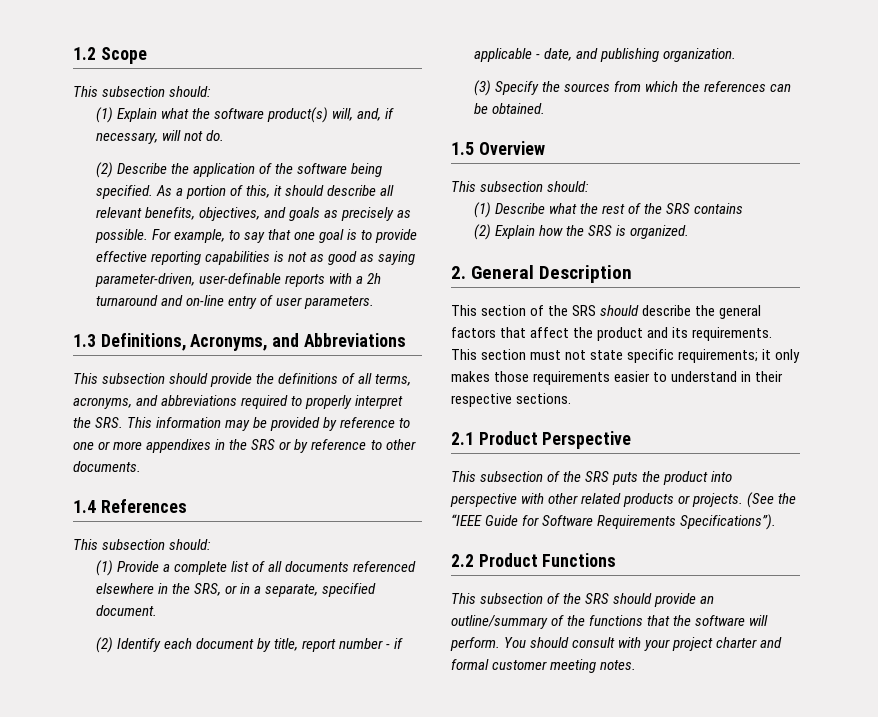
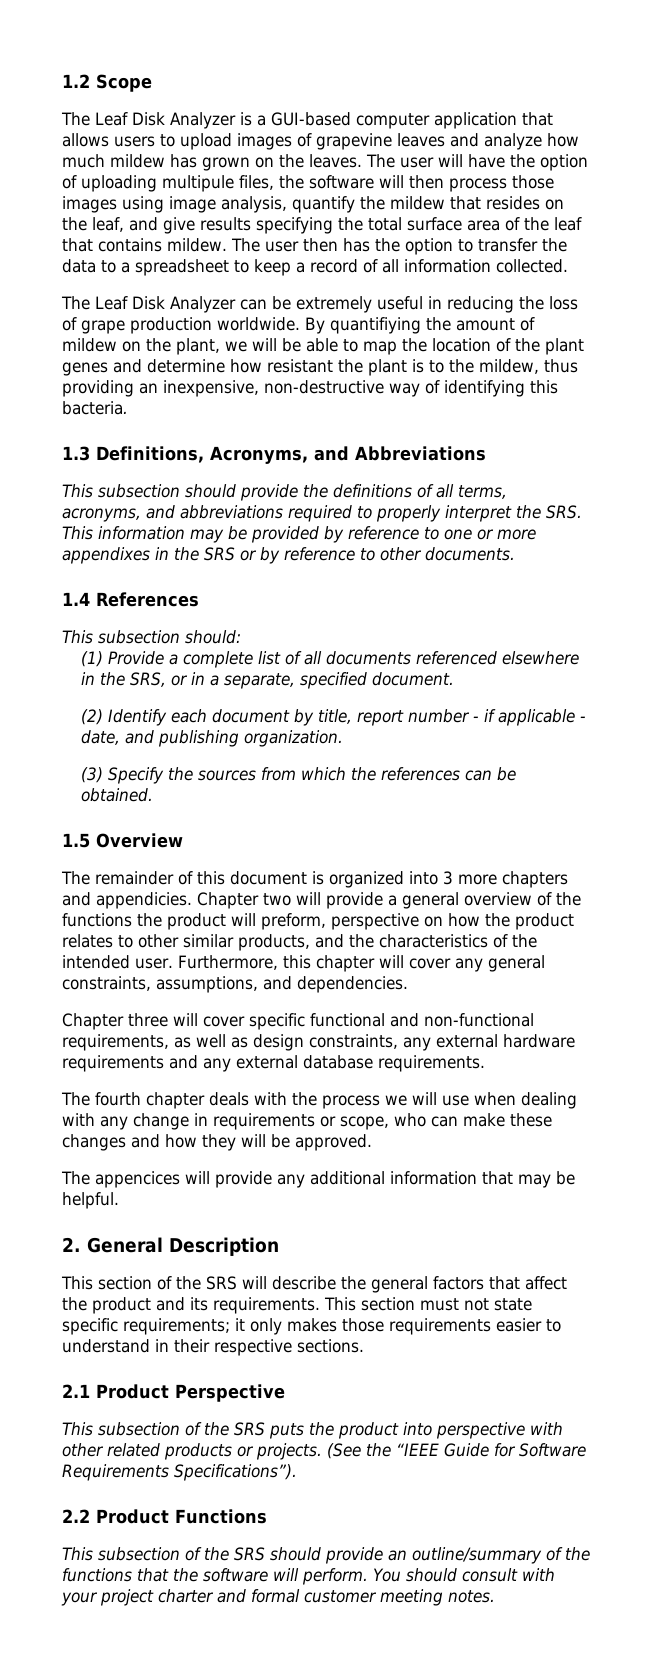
[73,86,212,97] [95,107,395,123] [95,130,224,144] [95,162,383,178] [95,185,395,199] [95,207,412,221] [94,229,418,243] [95,251,416,265] [94,273,381,287] [95,295,375,309] This subsection should: // (1) Explain what the software product(s) will, and, if necessary, will not do. // (2) Describe the application of the software being specified. As a portion of this, it should describe all relevant benefits, objectives, and goals as precisely as possible. For example, to say that one goal is to provide effective reporting capabilities is not as good as saying parameter-driven, user-definable reports with a 2h turnaround and on-line entry of user parameters. -> [61,112,553,129] [62,133,579,150] [62,154,588,171] [62,175,554,192] [62,196,564,213] [62,217,582,234] [62,238,567,255] [62,259,568,276] [61,296,578,313] [62,317,535,334] [62,338,584,355] [62,359,578,376] [62,380,558,397] [62,401,128,415] The Leaf Disk Analyzer is a GUI-based computer application that allows users to upload images of grapevine leaves and analyze how much mildew has grown on the leaves. The user will have the option of uploading multipule files, the software will then process those images using image analysis, quantify the mildew that resides on the leaf, and give results specifying the total surface area of the leaf that contains mildew. The user then has the option to transfer the data to a spreadsheet to keep a record of all information collected. // The Leaf Disk Analyzer can be extremely useful in reducing the loss of grape production worldwide. By quantifiying the amount of mildew on the plant, we will be able to map the location of the plant genes and determine how resistant the plant is to the mildew, thus providing an inexpensive, non-destructive way of identifying this bacteria.
[451,181,590,192] [473,202,744,218] [473,224,690,240] This subsection should: // (1) Describe what the rest of the SRS contains // (2) Explain how the SRS is organized. -> [61,871,568,888] [62,892,581,909] [62,913,574,930] [62,934,537,951] [62,955,545,972] [62,976,408,993] [62,1013,534,1030] [62,1034,575,1051] [62,1055,485,1072] [61,1092,577,1109] [62,1113,552,1130] [62,1134,372,1151] [61,1171,575,1188] [62,1192,119,1209] The remainder of this document is organized into 3 more chapters and appendicies. Chapter two will provide a general overview of the functions the product will preform, perspective on how the product relates to other similar products, and the characteristics of the intended user. Furthermore, this chapter will cover any general constraints, assumptions, and dependencies. // Chapter three will cover specific functional and non-functional requirements, as well as design constraints, any external hardware requirements and any external database requirements. // The fourth chapter deals with the process we will use when dealing with any change in requirements or scope, who can make these changes and how they will be approved. // The appencices will provide any additional information that may be helpful.
[600,305,640,316] should -> [242,1276,267,1289] will

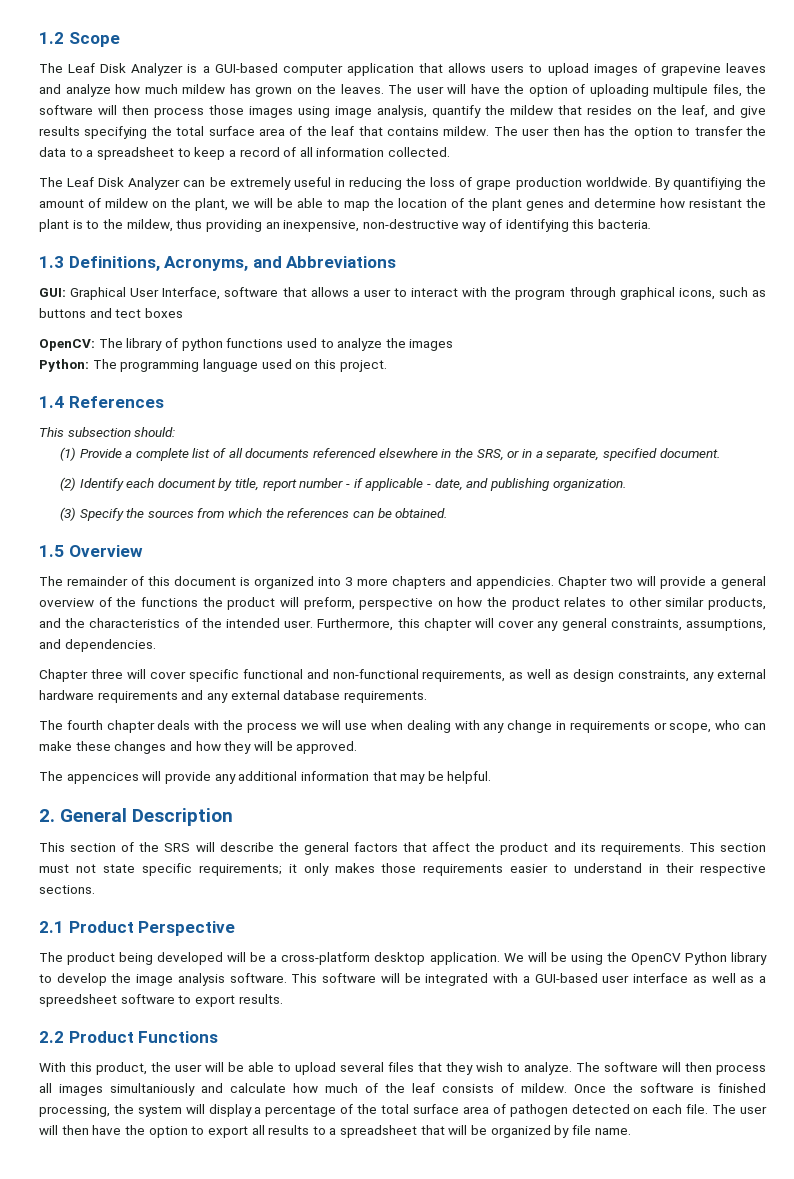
[62,484,507,501] [62,505,582,522] [62,526,536,543] [62,547,515,564] This subsection should provide the definitions of all terms, acronyms, and abbreviations required to properly interpret the SRS. This information may be provided by reference to one or more appendixes in the SRS or by reference to other documents. -> [39,287,766,300] [39,308,183,318] [39,338,454,351] [39,359,387,372] GUI: Graphical User Interface, software that allows a user to interact with the program through graphical icons, such as buttons and tect boxes // OpenCV: The library of python functions used to analyze the images // Python: The programming language used on this project.
[62,1422,563,1439] [62,1443,586,1460] [62,1464,297,1481] [62,1509,267,1524] [62,1547,590,1564] [62,1568,555,1585] [61,1589,495,1606] This subsection of the SRS puts the product into perspective with other related products or projects. (See the “IEEE Guide for Software Requirements Specifications”). // 2.2 Product Functions // This subsection of the SRS should provide an outline/summary of the functions that the software will perform. You should consult with your project charter and formal customer meeting notes. -> [39,952,767,965] [39,973,766,986] [39,994,283,1007] [39,1031,219,1043] [39,1062,766,1075] [39,1083,766,1096] [39,1104,768,1117] [39,1125,631,1138] The product being developed will be a cross-platform desktop application. We will be using the OpenCV Python library to develop the image analysis software. This software will be integrated with a GUI-based user interface as well as a spreedsheet software to export results. // 2.2 Product Functions // With this product, the user will be able to upload several files that they wish to analyze. The software will then process all images simultaniously and calculate how much of the leaf consists of mildew. Once the software is finished processing, the system will display a percentage of the total surface area of pathogen detected on each file. The user will then have the option to export all results to a spreadsheet that will be organized by file name.

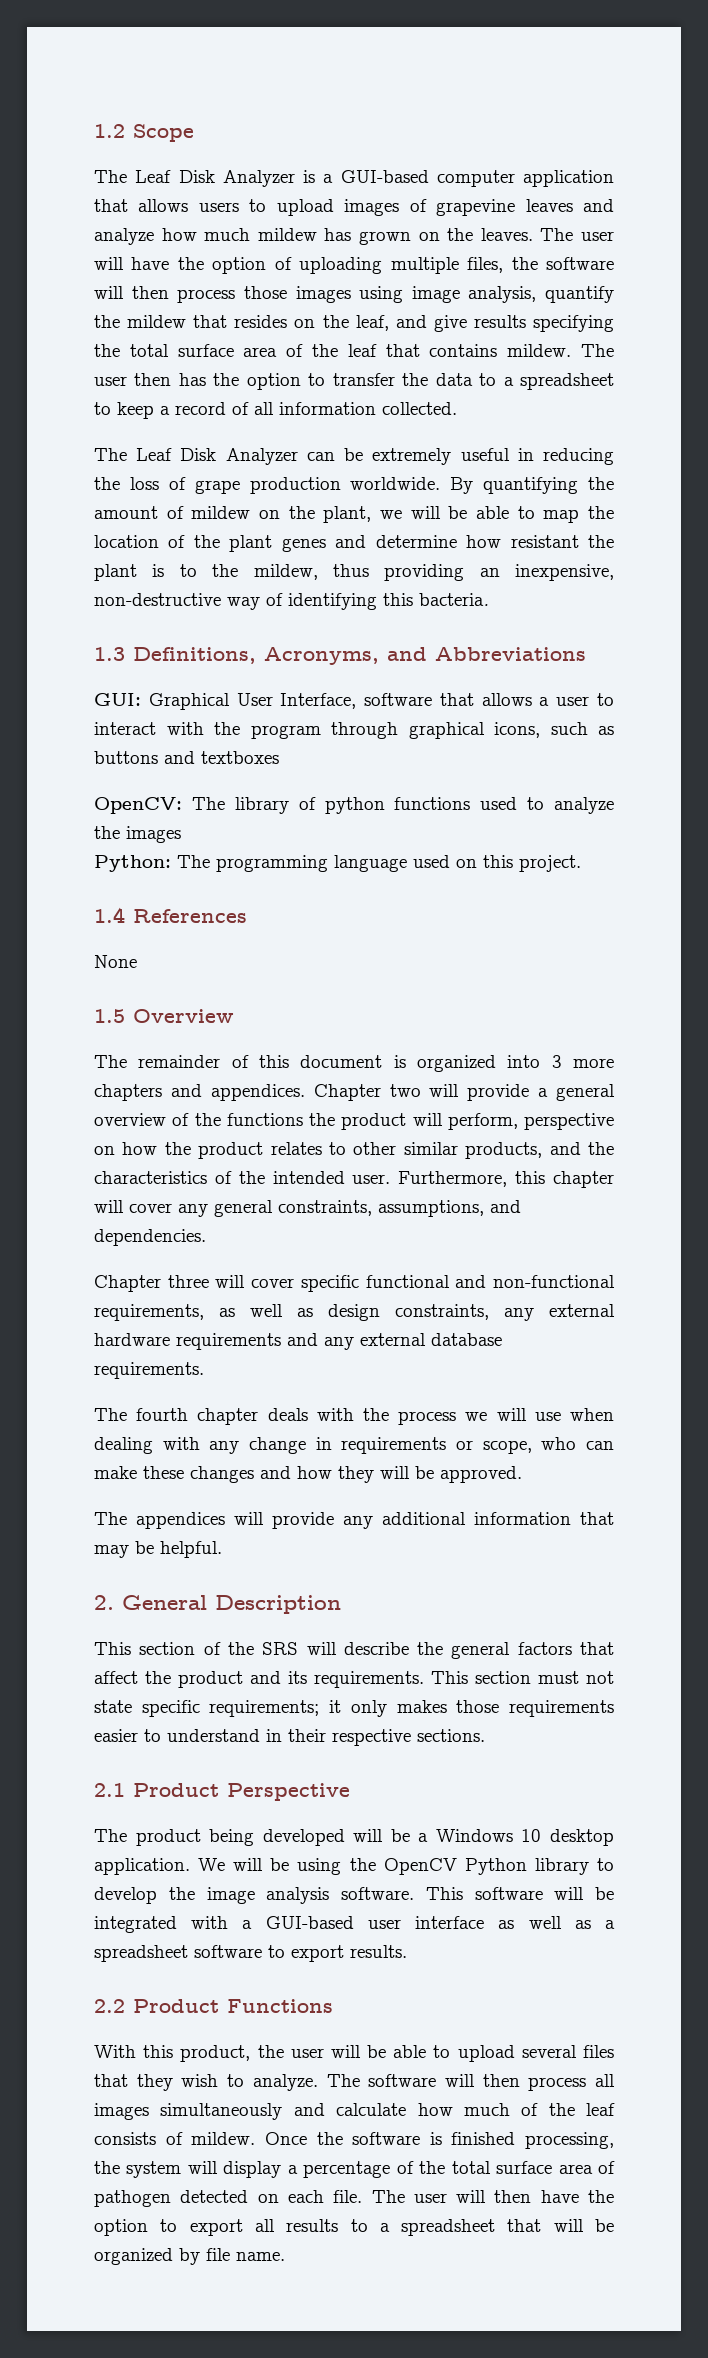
[653,84,708,97] multipule -> [390,257,459,274] multiple
[672,177,742,190] quantifiying -> [483,477,579,494] quantifying
[115,308,183,318] tect boxes -> [201,751,279,764] textboxes
[39,427,176,437] [59,447,720,461] [59,477,626,491] [59,507,448,521] // This subsection should: // (1) Provide a complete list of all documents referenced elsewhere in the SRS, or in a separate, specified document. // (2) Identify each document by title, report number - if applicable - date, and publishing organization. // (3) Specify the sources from which the references can be obtained. -> [94,955,137,968] // None
[476,576,554,589] appendicies. -> [210,1084,305,1101] appendices.
[303,597,355,610] preform, -> [447,1113,518,1130] perform,
[66,772,139,784] appencices -> [136,1512,225,1529] appendices
[281,952,371,965] cross-platform -> [435,1829,542,1842] Windows 10
[39,994,117,1007] spreedsheet -> [94,1945,188,1962] spreadsheet
[110,1083,195,1096] simultaniously -> [160,2103,283,2120] simultaneously

